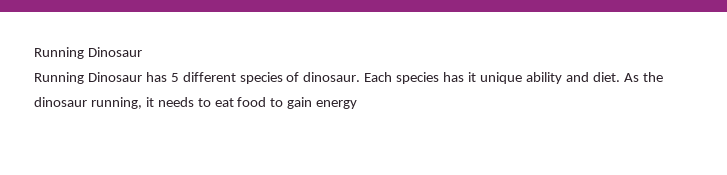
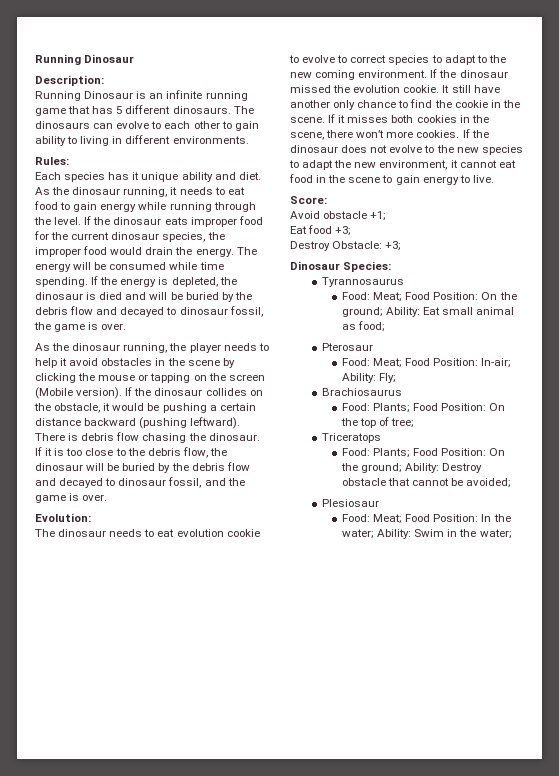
[34,47,142,59] [34,72,361,84] Running Dinosaur // Running Dinosaur has 5 different species of dinosaur. -> [35,54,135,65] [35,75,104,86] [35,90,248,101] [35,105,254,116] [35,121,259,131] [35,135,249,146] [35,157,69,165] Running Dinosaur // Description: // Running Dinosaur is an infinite running game that has 5 different dinosaurs. The dinosaurs can evolve to each other to gain ability to living in different environments. // Rules: //
(358, 104) none -> [138,202,256,212] [34,216,263,227] [34,231,225,242] [35,246,257,257] [35,262,224,272] [35,276,237,287] [35,292,252,302] [35,306,263,317] [34,322,127,332] [35,343,269,353] [35,358,235,368] [35,373,265,383] [35,387,263,399] [34,403,256,413] [35,417,241,429] [35,432,260,443] [35,447,227,458] [35,462,250,473] [35,477,245,488] [35,493,108,503] [35,513,91,522] [35,529,260,537] [289,55,506,65] [290,69,508,80] [290,85,500,93] [290,99,520,110] [290,114,489,123] [290,129,489,140] [290,145,523,155] [289,160,516,170] [289,174,494,185] [290,196,327,204] [290,211,387,221] [290,225,352,236] [290,241,402,251] [290,261,392,272] [322,277,405,287] [342,292,517,302] [342,307,515,317] [342,321,386,332] [322,343,374,351] [342,358,512,368] [342,373,397,383] [322,388,403,396] [342,403,506,413] [341,417,415,428] [322,433,382,443] [342,448,506,458] [341,463,483,473] [342,478,512,488] [322,499,380,507] [342,514,511,524] [342,529,512,539] while running through the level. If the dinosaur eats improper food for the current dinosaur species, the improper food would drain the energy. The energy will be consumed while time spending. If the energy is depleted, the dinosaur is died and will be buried by the debris flow and decayed to dinosaur fossil, the game is over. // As the dinosaur running, the player needs to help it avoid obstacles in the scene by clicking the mouse or tapping on the screen (Mobile version). If the dinosaur collides on the obstacle, it would be pushing a certain distance backward (pushing leftward). There is debris flow chasing the dinosaur. If it is too close to the debris flow, the dinosaur will be buried by the debris flow and decayed to dinosaur fossil, and the game is over. // Evolution: // The dinosaur needs to eat evolution cookie to evolve to correct species to adapt to the new coming environment. If the dinosaur missed the evolution cookie. It still have another only chance to find the cookie in the scene. If it misses both cookies in the scene, there won’t more cookies. If the dinosaur does not evolve to the new species to adapt the new environment, it cannot eat food in the scene to gain energy to live. // Score: // Avoid obstacle +1; // Eat food +3; // Destroy Obstacle: +3; // Dinosaur Species: // Tyrannosaurus // Food: Meat; Food Position: On the ground; Ability: Eat small animal as food; // Pterosaur // Food: Meat; Food Position: In-air; Ability: Fly; // Brachiosaurus // Food: Plants; Food Position: On the top of tree; // Triceratops // Food: Plants; Food Position: On the ground; Ability: Destroy obstacle that cannot be avoided; // Plesiosaur // Food: Meat; Food Position: In the water; Ability: Swim in the water;

